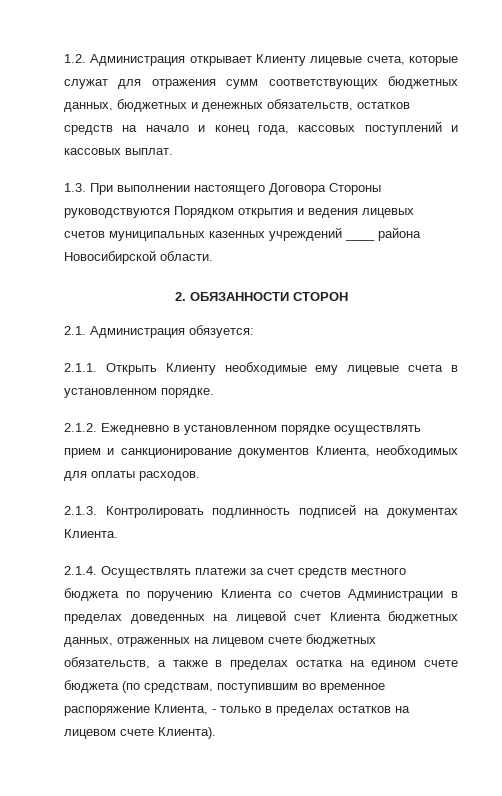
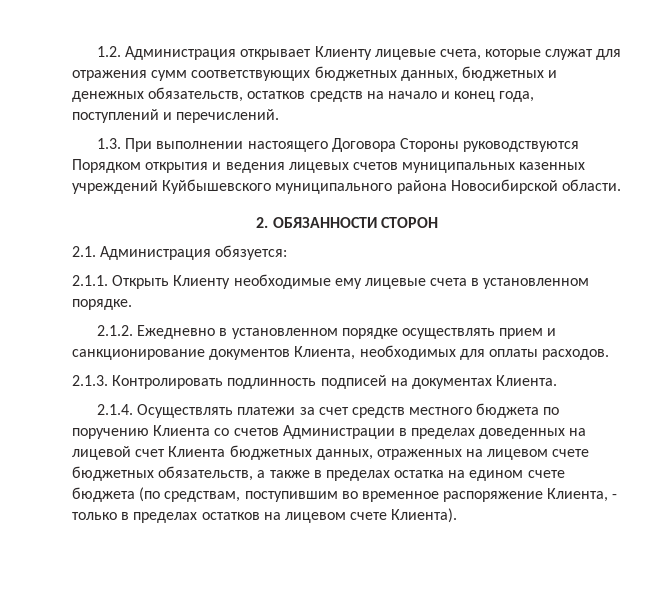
[298,125,356,132] кассовых -> (535, 96) none
[64,148,173,155] кассовых выплат. -> [176,109,280,123] перечислений.
[345,238,375,241] ____ -> [162,179,393,194] Куйбышевского муниципального

